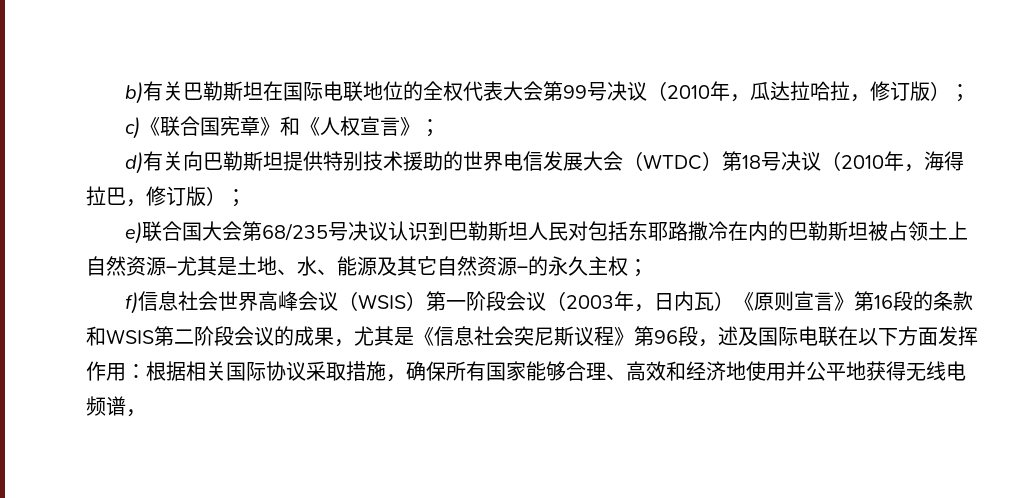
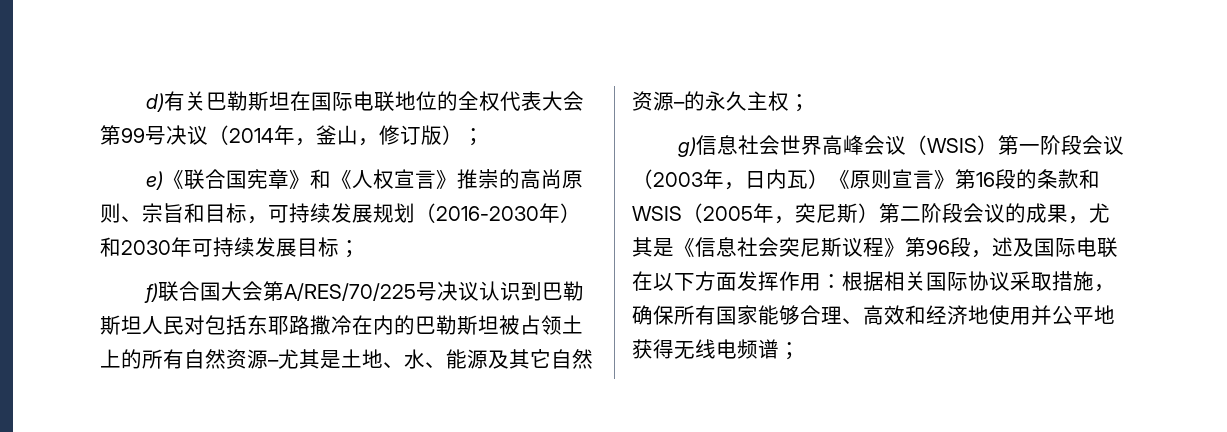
[125,82,144,104] b) -> [146,93,165,112] d)
[667,81,971,102] [125,117,141,139] 2010年，瓜达拉哈拉，修订版）； // c) -> [229,125,484,146] [146,171,164,190] 2014年，釜山，修订版）； // e)
[420,119,441,137] [125,151,965,174] [86,186,246,207] [125,222,143,244] ； // d)有关向巴勒斯坦提供特别技术援助的世界电信发展大会（WTDC）第18号决议（2010年，海得拉巴，修订版）； // e) -> [457,169,584,189] [100,203,581,224] [100,237,360,258] [144,283,159,303] 推崇的高尚原则、宗旨和目标，可持续发展规划（2016-2030年）和2030年可持续发展目标； // f)
[262,223,329,241] 68/235 -> [284,283,417,301] A/RES/70/225
(969, 230) none -> [121,349,184,369] 的所有
[125,292,139,314] f) -> [678,137,697,157] g)
(154, 336) none -> [682,203,879,224] （2005年，突尼斯）
[126,409,146,417] ， -> [779,342,800,360] ；

